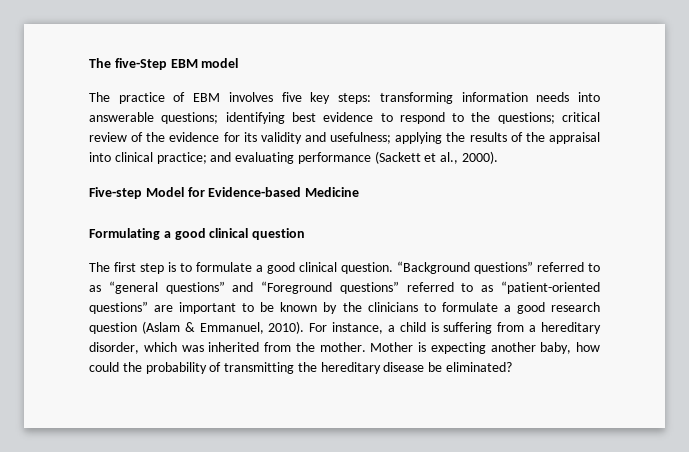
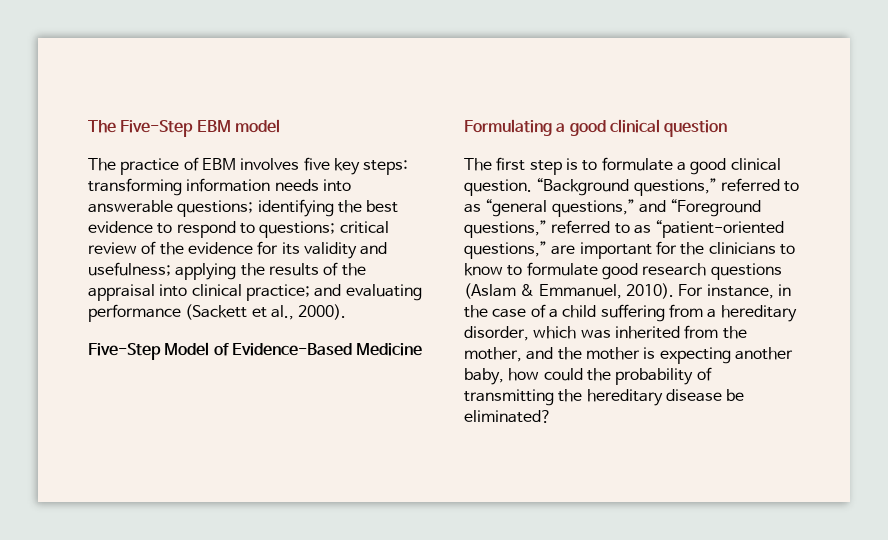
[89,58,167,70] The five-Step -> [88,120,194,137] The Five-Step
(285, 118) none -> [337,200,362,213] the
[471,112,491,122] the -> (255, 228) none
[89,187,302,199] Five-step Model for Evidence-based -> [88,342,352,360] Five-Step Model of Evidence-Based
[474,261,533,274] questions” -> [633,178,717,196] questions,”
[165,281,225,294] questions” -> [551,199,635,217] questions,”
[339,281,399,294] questions” -> [464,220,547,238] questions,”
[89,301,148,314] questions” -> [464,241,547,259] questions,”
[242,302,511,314] to be known by the clinicians to formulate a -> [655,241,795,255] [464,262,598,276] for the clinicians to know to formulate
[89,322,137,334] question -> [710,263,782,280] questions
(384, 328) none -> [777,284,791,296] [464,304,546,318] in the case of
[430,322,439,332] is -> (597, 311) none
[319,342,414,352] mother. Mother -> [464,347,640,362] mother, and the mother

